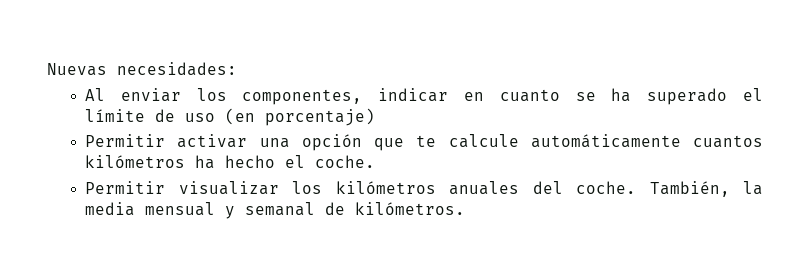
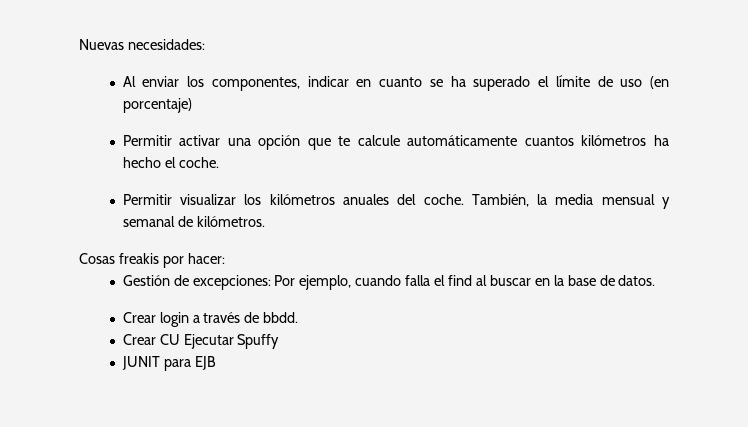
(466, 208) none -> [79,253,225,268] [122,275,656,290] [122,312,299,327] [122,334,280,349] [121,356,216,371] // Cosas freakis por hacer: // Gestión de excepciones: Por ejemplo, cuando falla el find al buscar en la base de datos. // Crear login a través de bbdd. // Crear CU Ejecutar Spuffy // JUNIT para EJB

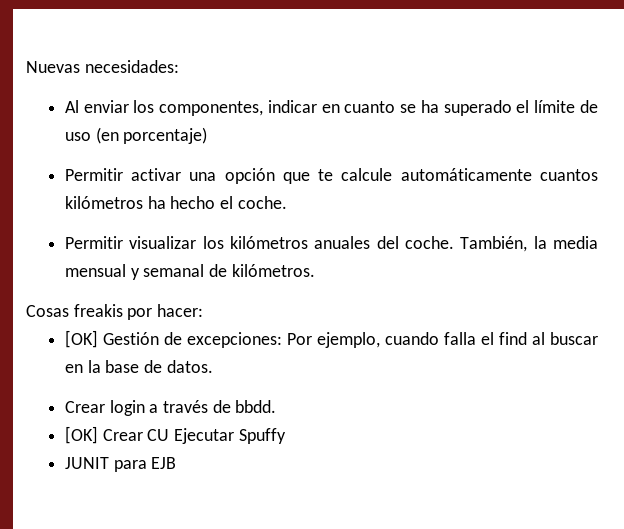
(225, 258) none -> [64,330,98,348] [OK]
(299, 317) none -> [64,426,98,444] [OK]

